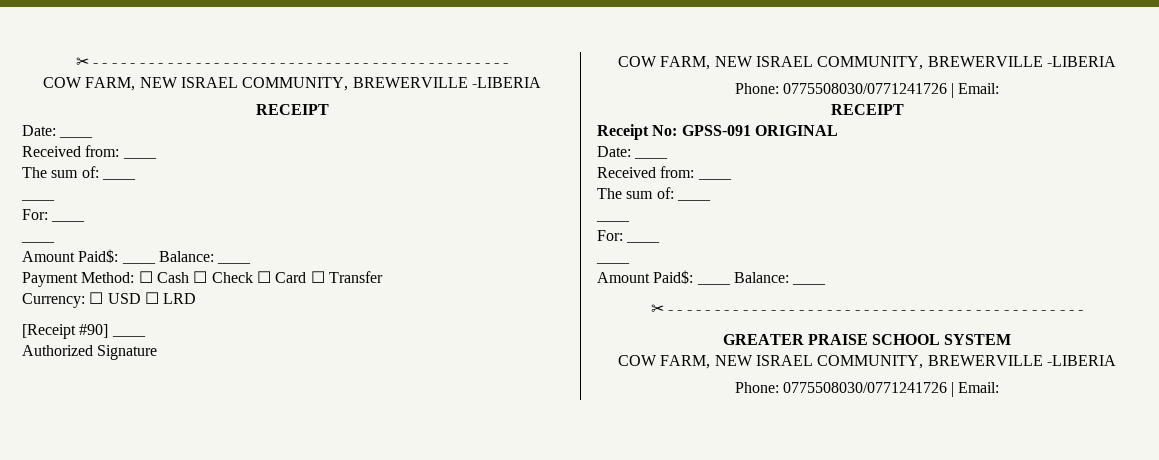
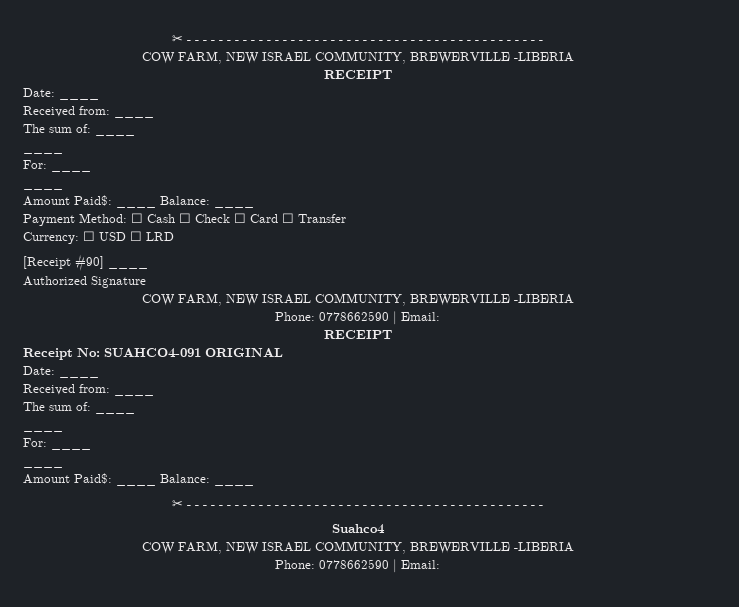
[782,83,947,94] 0775508030/0771241726 -> [319,311,389,321] 0778662590
[681,125,751,136] GPSS-091 -> [104,348,201,358] SUAHCO4-091
[722,334,1012,345] [618,355,1116,369] [734,382,947,393] GREATER PRAISE SCHOOL SYSTEM // COW FARM, NEW ISRAEL COMMUNITY, BREWERVILLE -LIBERIA // Phone: 0775508030/0771241726 -> [331,524,385,534] [141,541,574,554] [275,559,389,569] Suahco4 // COW FARM, NEW ISRAEL COMMUNITY, BREWERVILLE -LIBERIA // Phone: 0778662590

